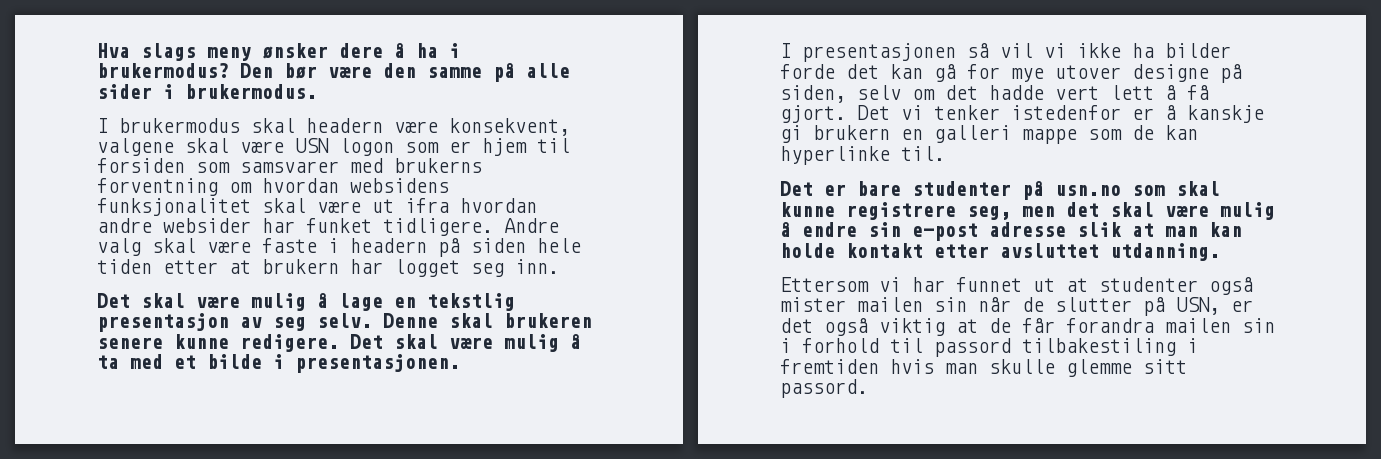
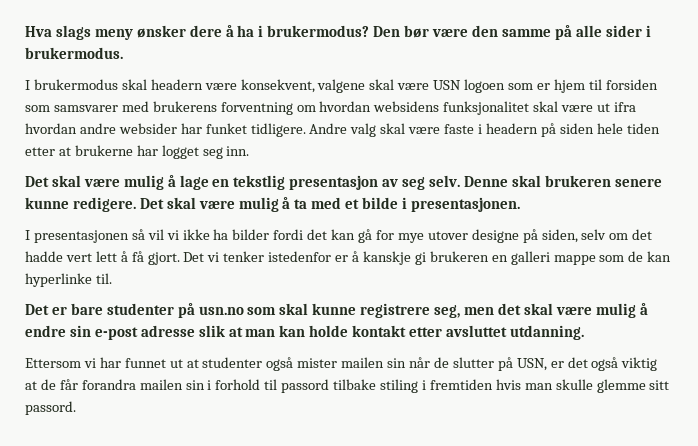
[339,138,394,156] logon -> [464,79,506,93] logoen
[394,158,482,173] brukerns -> [152,101,217,112] brukerens
[262,259,339,274] brukern -> [74,145,133,156] brukerne
[780,64,835,79] forde -> [273,229,304,240] fordi
[813,125,890,140] brukern -> [429,251,489,262] brukeren
[1022,338,1176,356] tilbakestiling -> [333,379,419,393] tilbake stiling

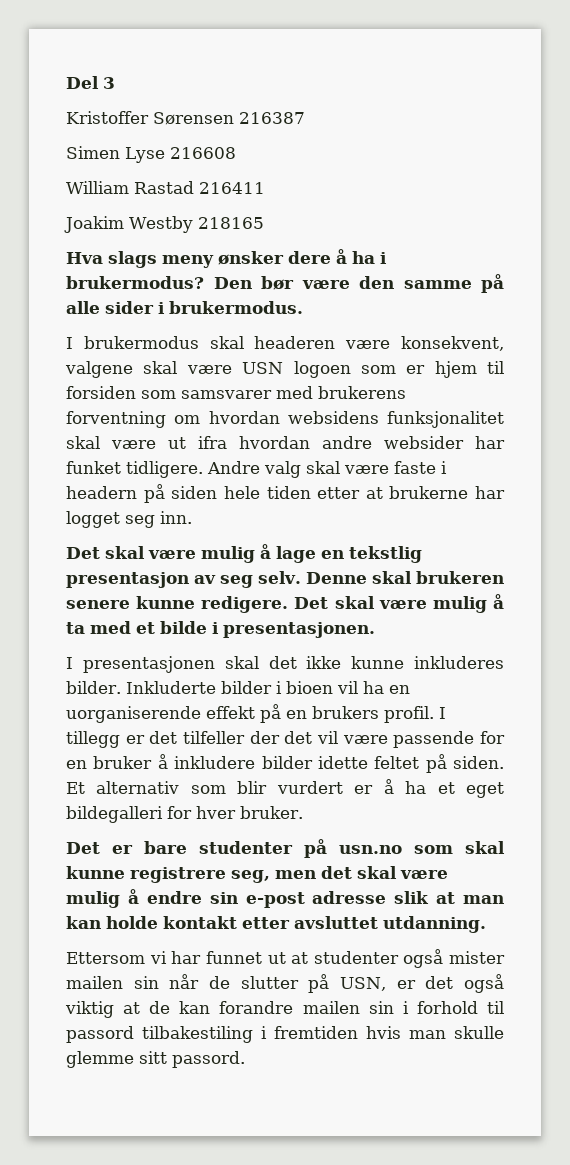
(25, 31) none -> [66,76,115,89] [66,111,305,125] [66,146,236,163] [66,181,265,194] [64,216,264,233] Del 3 // Kristoffer Sørensen 216387 // Simen Lyse 216608 // William Rastad 216411 // Joakim Westby 218165 //
[150,79,203,90] headern -> [254,336,336,349] headeren
[131,229,653,243] [25,251,672,265] [25,273,112,287] så vil vi ikke ha bilder fordi det kan gå for mye utover designe på siden, selv om det hadde vert lett å få gjort. Det vi tenker istedenfor er å kanskje gi brukeren en galleri mappe som de kan hyperlinke til. -> [224,656,504,669] [66,681,410,694] [66,704,446,723] [66,731,506,748] [66,754,504,773] [66,779,505,798] [66,806,303,823] skal det ikke kunne inkluderes bilder. Inkluderte bilder i bioen vil ha en uorganiserende effekt på en brukers profil. I tillegg er det tilfeller der det vil være passende for en bruker å inkludere bilder idette feltet på siden. Et alternativ som blir vurdert er å ha et eget bildegalleri for hver bruker.
[59,379,136,390] får forandra -> [179,1001,294,1014] kan forandre
[333,379,419,393] tilbake stiling -> [142,1026,253,1043] tilbakestiling

